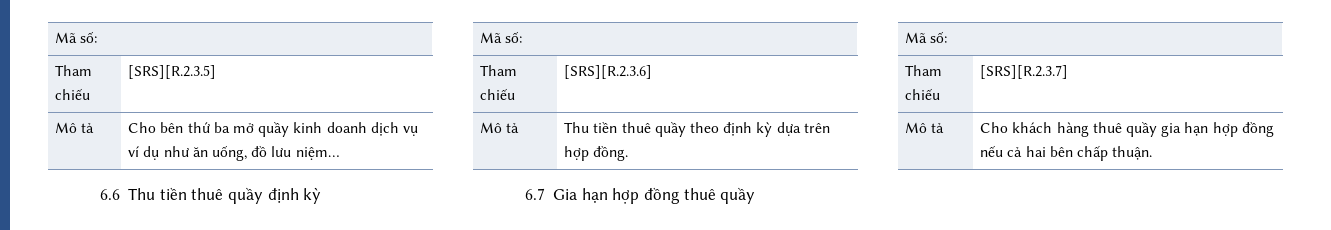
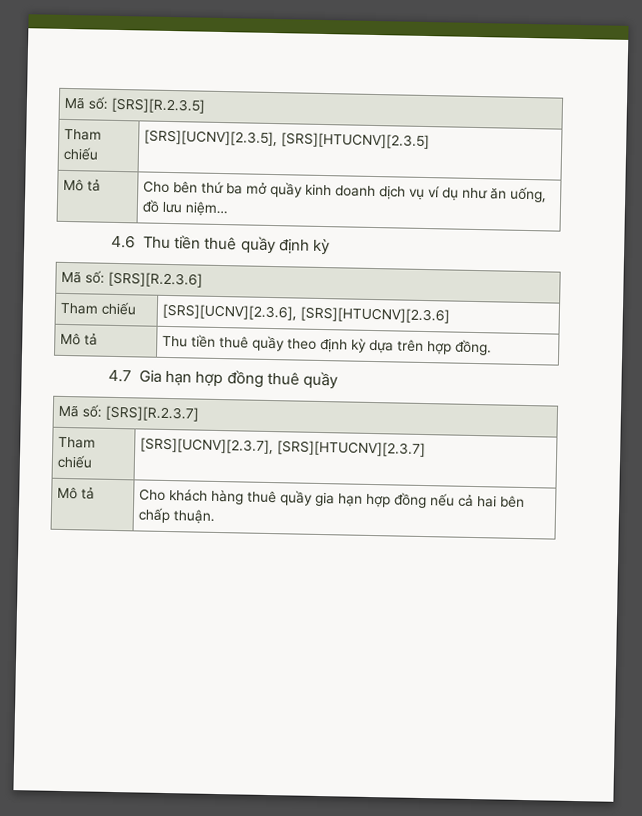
[55,31,98,43] [55,65,93,76] [55,88,91,100] [128,65,217,79] Mã số: // Tham chiếu | [SRS][R.2.3.5] -> [64,96,207,114] [64,128,103,141] [63,146,100,161] [144,129,431,150] Mã số: [SRS][R.2.3.5] // Tham chiếu | [SRS][UCNV][2.3.5], [SRS][HTUCNV][2.3.5]
[99,189,120,200] 6.6 -> [111,234,137,249] 4.6
[480,65,518,76] [480,88,516,100] [564,65,653,79] // Tham chiếu | [SRS][R.2.3.6] -> [108,271,204,288] [60,301,138,316] [162,303,451,324] [SRS][R.2.3.6] // Tham chiếu | [SRS][UCNV][2.3.6], [SRS][HTUCNV][2.3.6]
[524,188,545,200] 6.7 -> [108,369,133,383] 4.7
[905,65,943,76] [905,88,941,100] [980,65,1069,79] // Tham chiếu | [SRS][R.2.3.7] -> [105,405,200,422] [58,436,97,449] [57,454,94,469] [140,437,427,458] [SRS][R.2.3.7] // Tham chiếu | [SRS][UCNV][2.3.7], [SRS][HTUCNV][2.3.7]

